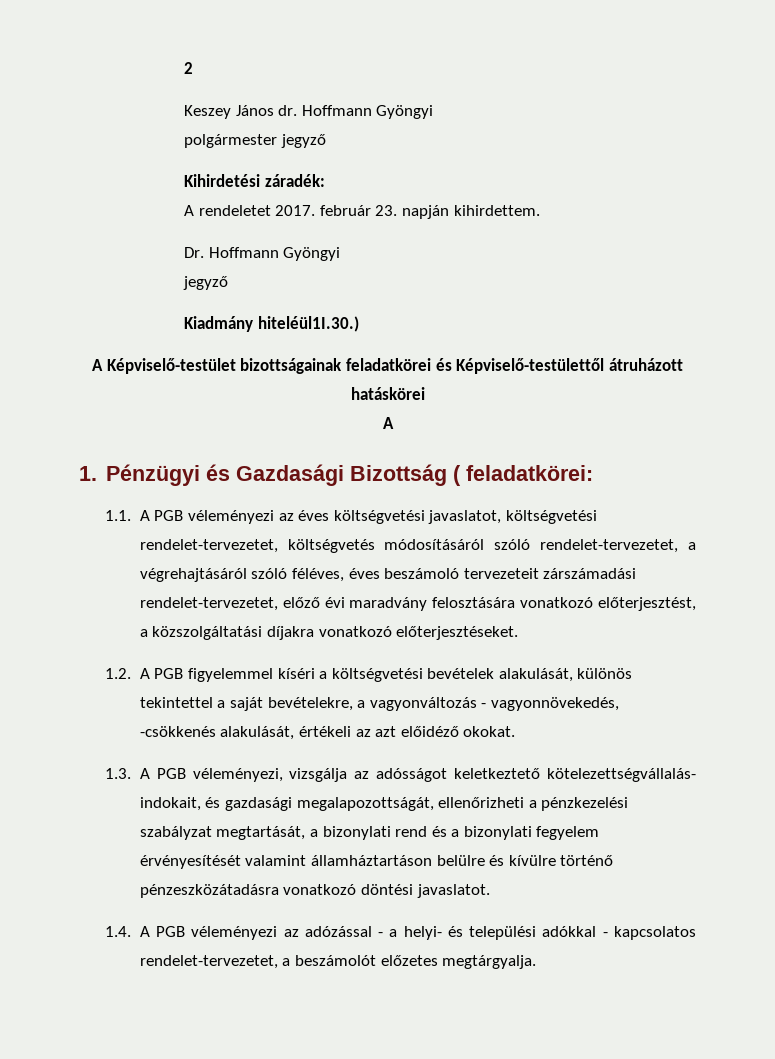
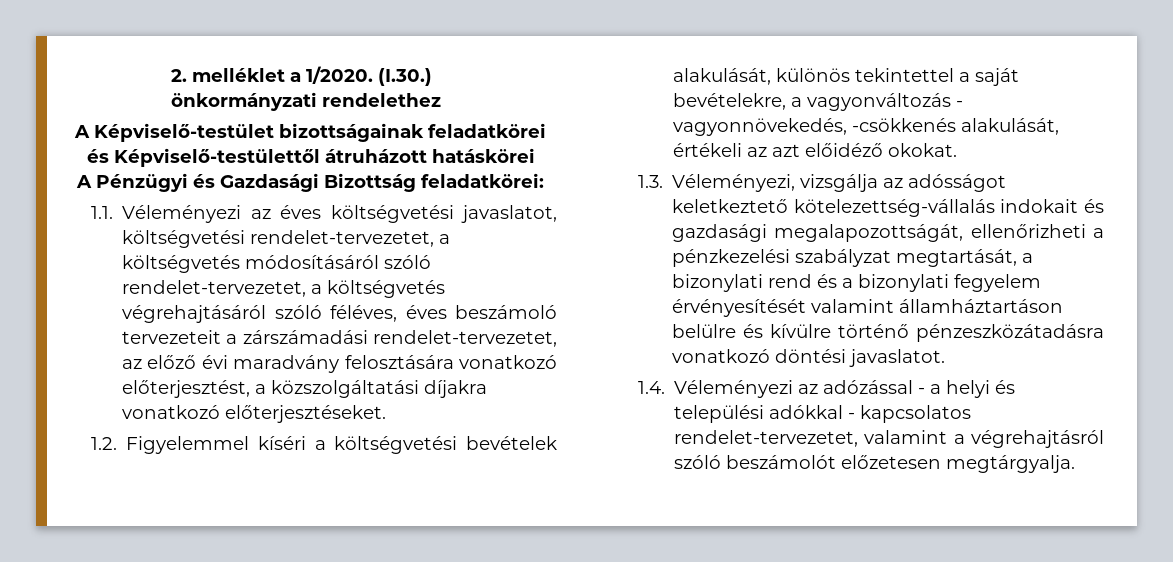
[183,62,193,74] [183,105,434,119] [183,134,326,148] [183,174,325,187] [183,205,540,219] [183,247,341,261] [182,276,228,290] [183,316,359,332] 2 // Keszey János dr. Hoffmann Gyöngyi // polgármester jegyző // Kihirdetési záradék: // A rendeletet 2017. február 23. napján kihirdettem. // Dr. Hoffmann Gyöngyi // jegyző // Kiadmány hiteléül1I.30.) -> [171,66,433,86] [171,92,442,111] 2. melléklet a 1/2020. (I.30.) önkormányzati rendelethez
[79,466,97,481] // 1. -> (92, 181) none
[452,465,461,486] ( -> (416, 182) none
[139,510,274,524] A PGB véleményezi -> [122,205,242,223] Véleményezi
(278, 546) none -> [439,234,451,244] a
(696, 546) none -> [327,280,446,298] költségvetés
(539, 573) none -> [226,334,238,344] a
(278, 604) none -> [122,359,143,369] az
[139,668,273,682] A PGB figyelemmel -> [126,436,250,454] Figyelemmel
[139,768,283,782] A PGB véleményezi, -> [672,174,796,192] Véleményezi,
[546,768,696,782] [139,797,201,811] kötelezettségvállalás- indokait, -> [793,199,1079,217] kötelezettség-vállalás indokait
[139,926,278,940] A PGB véleményezi -> [674,380,794,398] Véleményezi
[403,926,442,940] helyi- -> [946,380,991,398] helyi
[282,955,438,966] a beszámolót előzetes -> [864,430,1104,448] [674,455,942,469] valamint a végrehajtásról szóló beszámolót előzetesen

